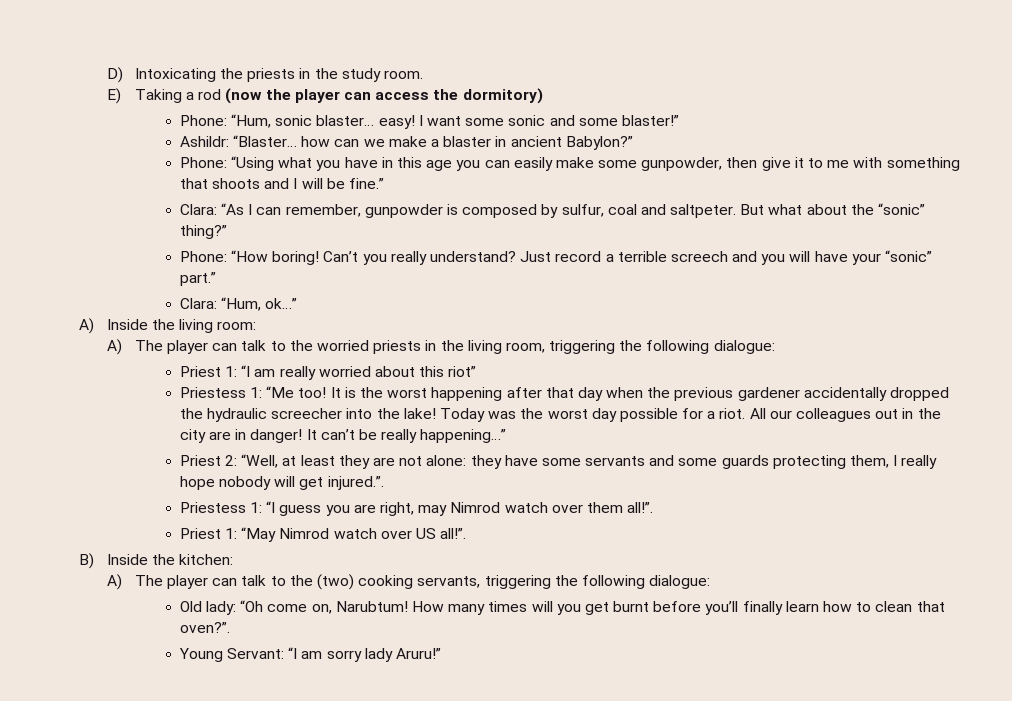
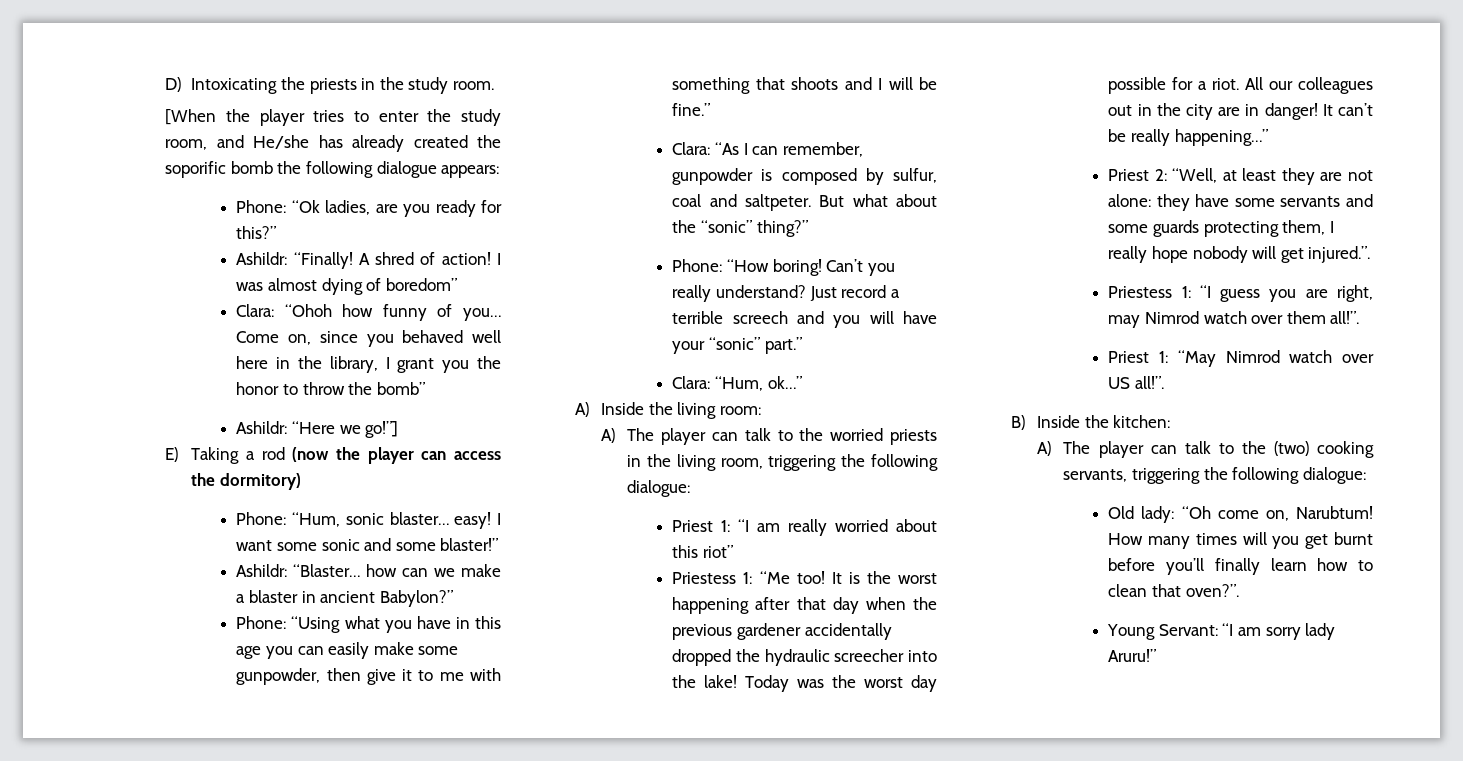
(423, 74) none -> [165,109,502,126] [165,135,501,152] [165,161,500,178] [236,200,503,217] [236,226,277,239] [236,252,501,269] [236,278,457,295] [236,304,502,321] [236,330,502,347] [236,356,502,373] [236,382,425,395] [236,421,399,438] // [When the player tries to enter the study room, and He/she has already created the soporific bomb the following dialogue appears: // Phone: “Ok ladies, are you ready for this?” // Ashildr: “Finally! A shred of action! I was almost dying of boredom” // Clara: “Ohoh how funny of you… Come on, since you behaved well here in the library, I grant you the honor to throw the bomb” // Ashildr: “Here we go!”]

